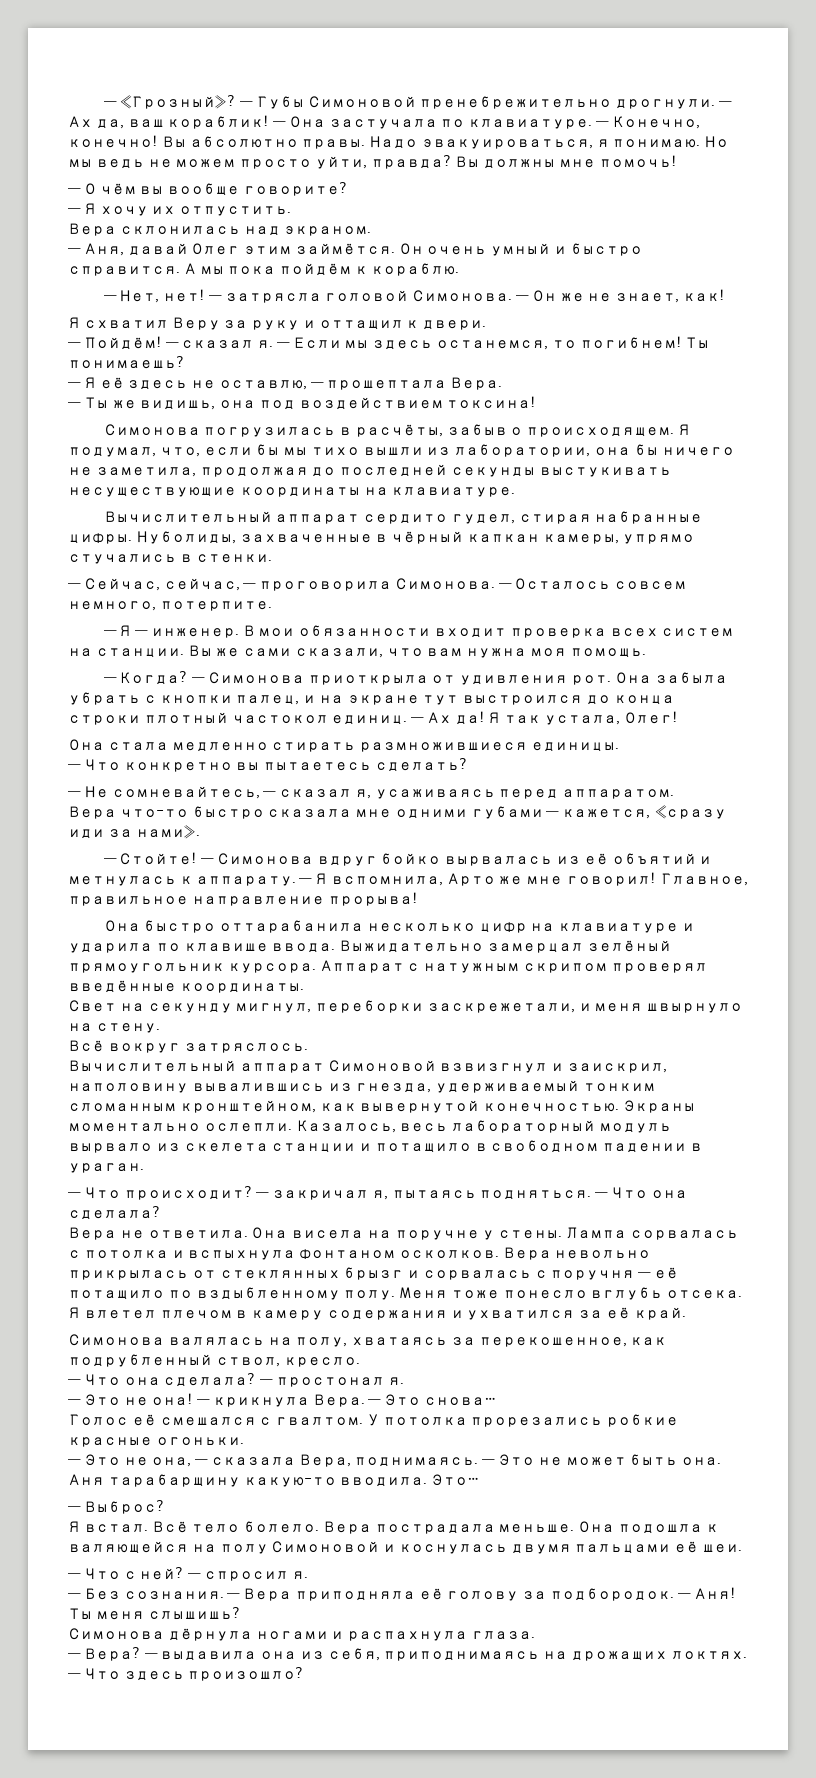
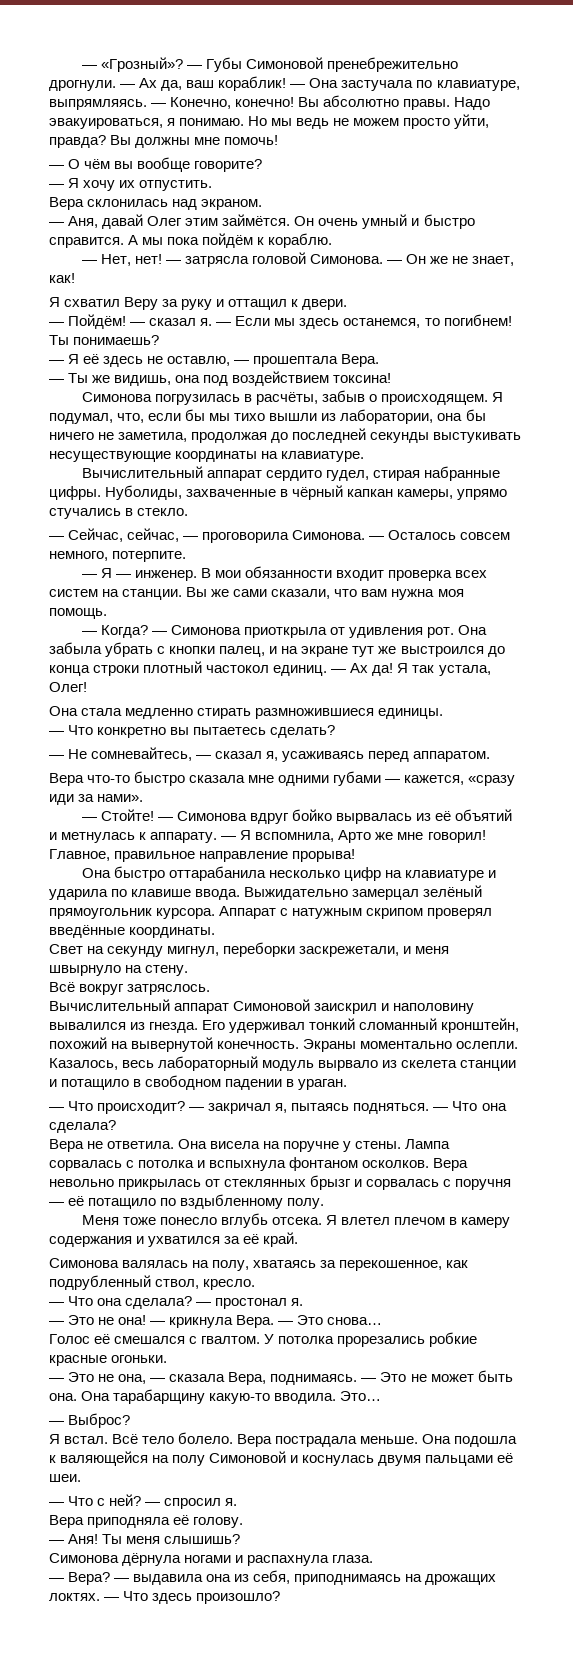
[468,119,593,129] клавиатуре. -> [436,80,520,91] [49,99,147,110] клавиатуре, выпрямляясь.
[195,554,272,563] стенки. -> [137,508,189,516] стекло.
(459, 700) none -> [378,646,397,654] же
[439,1063,667,1073] [68,1080,655,1093] [68,1100,620,1113] взвизгнул и заискрил, наполовину вывалившись из гнезда, удерживаемый тонким сломанным кронштейном, как вывернутой конечностью. -> [314,1003,475,1014] [49,1018,520,1033] [49,1037,300,1052] заискрил и наполовину вывалился из гнезда. Его удерживал тонкий сломанный кронштейн, похожий на вывернутой конечность.
(396, 1295) none -> (325, 1203) //
[68,1474,104,1486] Аня -> [81,1391,111,1401] Она
[68,1588,675,1601] — Без сознания. — Вера приподняла её голову за подбородок. -> [49,1515,244,1528] Вера приподняла её голову. //

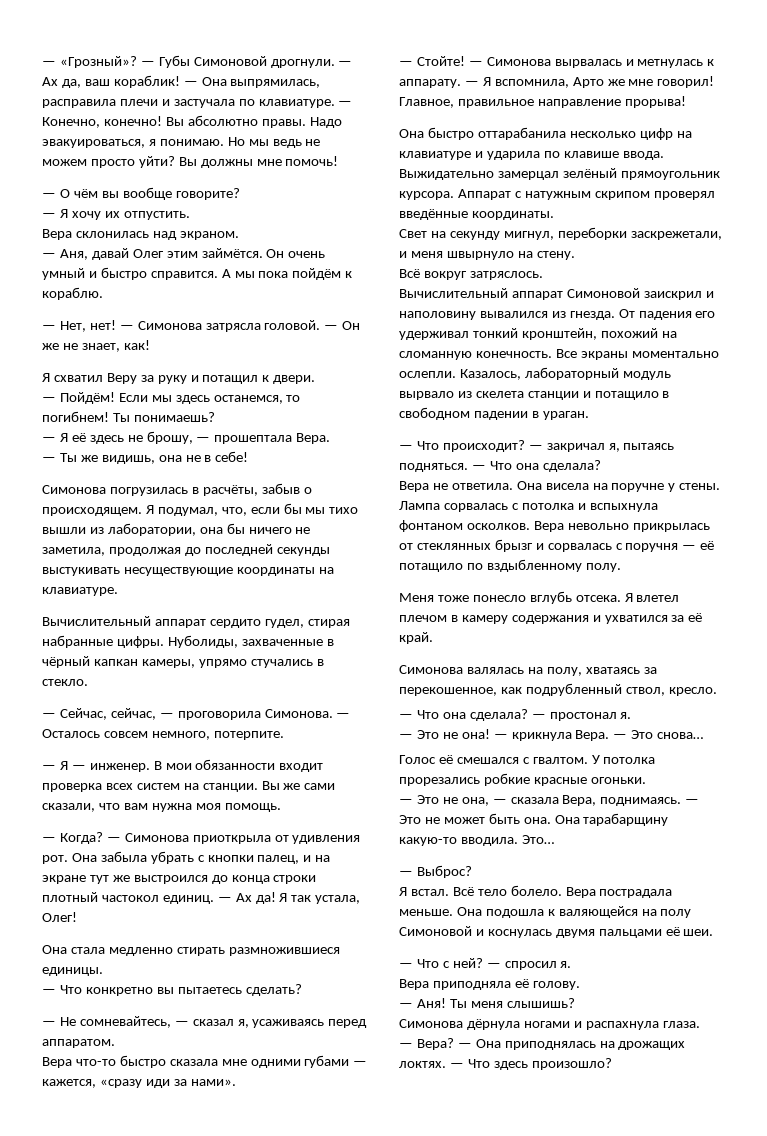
[327,57,459,72] пренебрежительно -> (267, 61) none
[341,80,520,91] [49,99,147,110] застучала по клавиатуре, выпрямляясь. -> [230,79,321,88] [42,99,335,108] выпрямилась, расправила плечи и застучала по клавиатуре.
[454,114,490,129] [49,135,106,148] уйти, правда? -> [138,156,175,168] уйти?
[184,252,384,267] затрясла головой Симонова. -> [137,320,321,332] Симонова затрясла головой.
[228,299,288,310] оттащил -> [202,375,259,384] потащил
[130,318,232,326] — сказал я. — -> (115, 398) none
[167,356,231,366] оставлю, -> [146,431,193,444] брошу,
[203,371,392,386] под воздействием токсина! -> [185,451,249,462] не в себе!
[249,809,513,824] вдруг бойко вырвалась из её объятий -> [554,59,622,68] вырвалась
[202,1020,226,1030] Его -> [618,309,716,320] От падения его
[359,1018,438,1030] сломанный -> (518, 333) none
[131,1037,357,1052] вывернутой конечность. Экраны -> [399,349,628,360] сломанную конечность. Все экраны
[122,1060,155,1068] весь -> (521, 374) none
[133,1570,402,1585] выдавила она из себя, приподнимаясь -> [475,1039,596,1050] Она приподнялась

